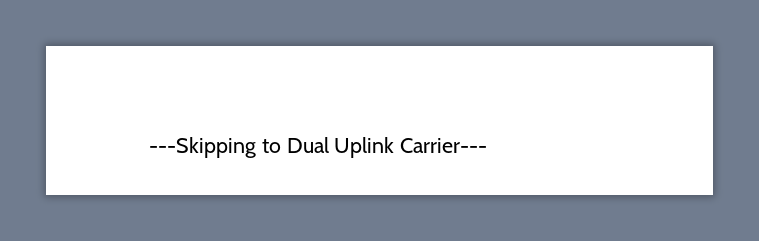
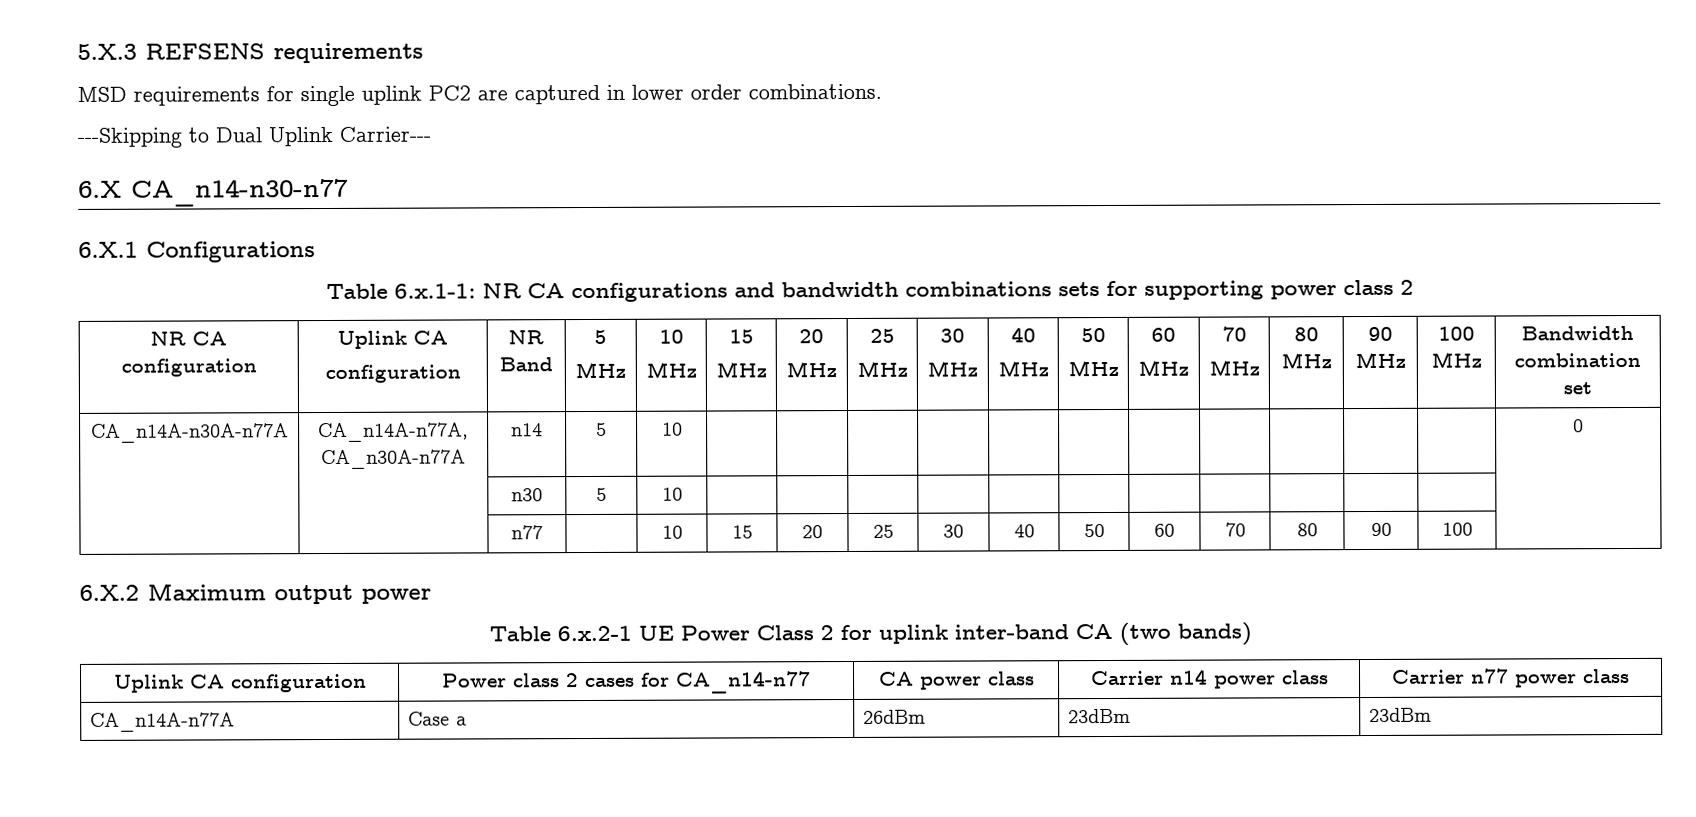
(149, 147) none -> [77,42,423,64] [77,83,882,107] 5.X.3 REFSENS requirements // MSD requirements for single uplink PC2 are captured in lower order combinations. //
(488, 145) none -> [78,178,348,207] [78,241,315,263] [325,279,1414,303] [150,331,227,346] [120,358,257,377] [337,330,448,349] [324,364,461,384] [508,330,544,345] [499,357,553,372] [594,329,607,344] [575,361,626,379] [658,329,684,344] [645,361,697,378] [728,329,754,344] [715,361,767,378] [799,329,824,344] [786,361,837,378] [869,328,895,343] [856,360,908,377] [940,328,965,343] [927,360,978,377] [1010,327,1036,343] [997,360,1049,377] [1080,328,1106,343] [1067,359,1119,377] [1151,327,1176,342] [1138,359,1189,376] [1221,326,1247,342] [1208,359,1260,376] [1293,327,1319,342] [1280,352,1332,369] [1367,326,1393,342] [1354,351,1406,369] [1437,326,1475,341] [1430,351,1482,368] [1521,325,1634,341] [1514,352,1641,368] [1563,382,1592,395] [90,423,289,443] [318,422,469,443] [321,449,466,470] [511,423,543,437] [596,422,607,436] [661,422,683,436] [1573,419,1584,433] [511,488,543,502] [596,487,607,501] [661,487,683,501] [511,525,543,540] [661,525,683,539] [731,525,753,539] [802,525,823,539] [872,524,894,538] [943,524,964,538] [1013,524,1035,538] [1083,524,1105,538] [1154,523,1175,537] [1224,522,1246,537] [1296,523,1318,537] [1370,522,1392,536] [1441,522,1473,536] [79,583,431,605] [489,622,1252,646] [113,673,367,693] [442,671,812,694] [878,671,1035,690] [1090,669,1329,689] [1392,668,1630,688] [89,712,235,732] [407,711,467,726] [862,709,926,724] [1067,708,1131,724] [1368,707,1432,723] // 6.X CA_n14-n30-n77 // 6.X.1 Configurations // Table 6.x.1-1: NR CA configurations and bandwidth combinations sets for supporting power class 2 // NR CA configuration | Uplink CA // configuration | NR Band | 5 // MHz | 10 // MHz | 15 // MHz | 20 // MHz | 25 // MHz | 30 // MHz | 40 // MHz | 50 // MHz | 60 // MHz | 70 // MHz | 80 MHz | 90 MHz | 100 MHz | Bandwidth combination set // CA_n14A-n30A-n77A | CA_n14A-n77A, CA_n30A-n77A | n14 | 5 | 10 | | | | | | | | | | | | 0 // | | n30 | 5 | 10 | | | | | | | | | | | | // | | n77 | | 10 | 15 | 20 | 25 | 30 | 40 | 50 | 60 | 70 | 80 | 90 | 100 | // 6.X.2 Maximum output power // Table 6.x.2-1 UE Power Class 2 for uplink inter-band CA (two bands) // Uplink CA configuration | Power class 2 cases for CA_n14-n77 | CA power class | Carrier n14 power class | Carrier n77 power class // CA_n14A-n77A | Case a | 26dBm | 23dBm | 23dBm

